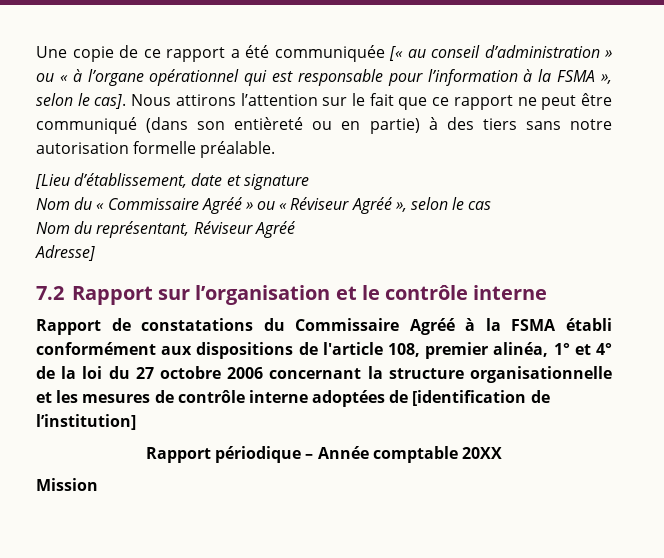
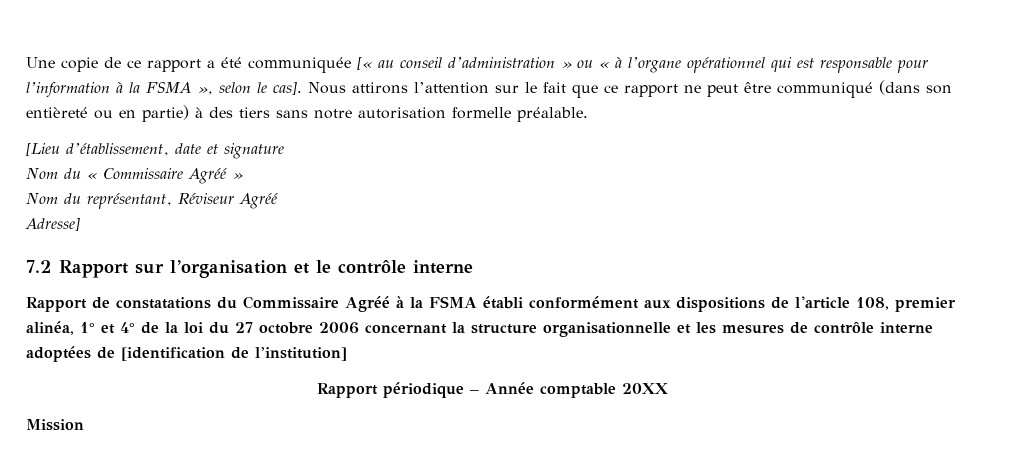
[257,197,492,214] ou « Réviseur Agréé », selon le cas -> (243, 176) none

